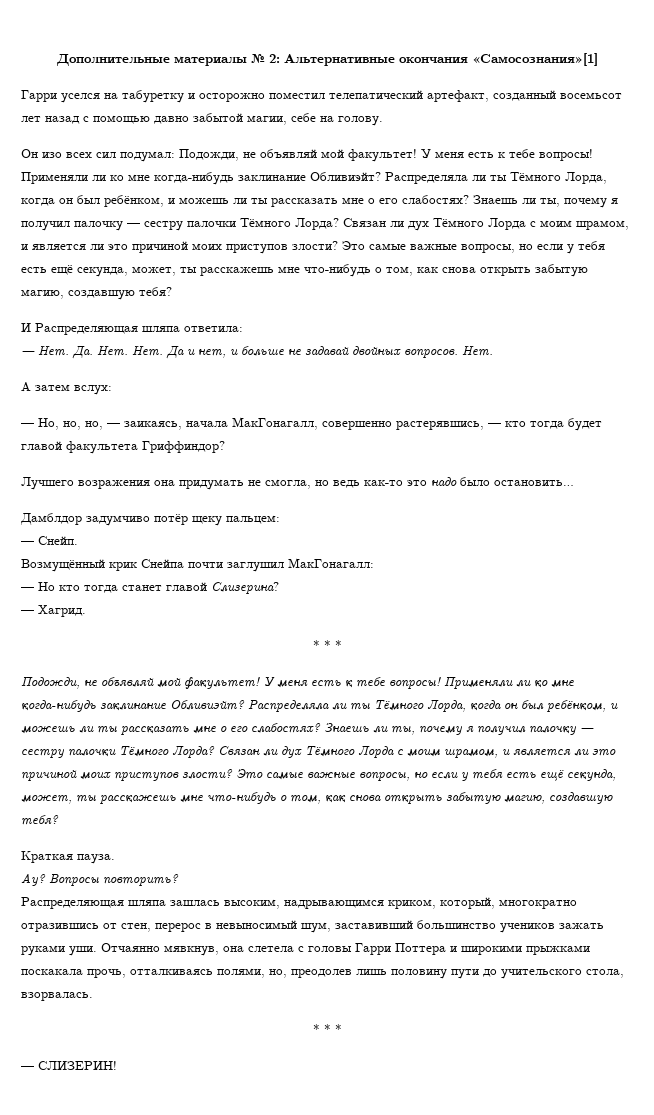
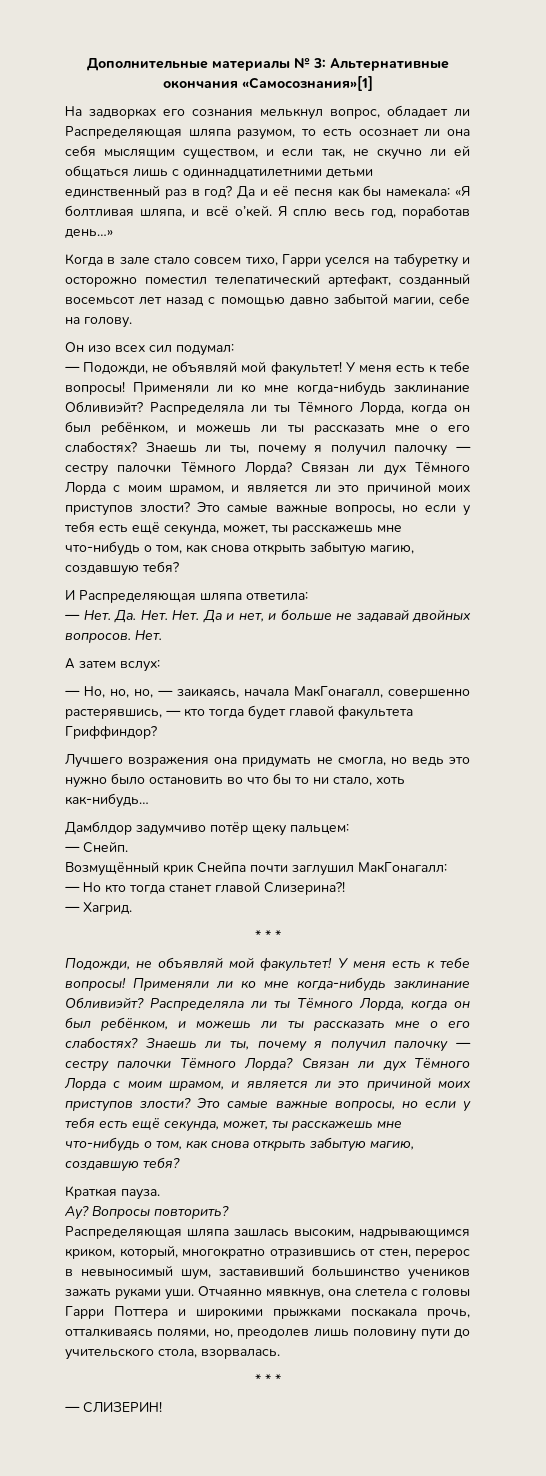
[268,54,280,63] 2: -> [312,58,326,68] 3:
(598, 59) none -> [65,105,470,120] [65,126,471,140] [65,145,470,160] [65,165,373,178] [65,185,470,199] [65,205,471,219] [65,229,113,238] [65,254,278,266] На задворках его сознания мелькнул вопрос, обладает ли Распределяющая шляпа разумом, то есть осознает ли она себя мыслящим существом, и если так, не скучно ли ей общаться лишь с одиннадцатилетними детьми единственный раз в год? Да и её песня как бы намекала: «Я болтливая шляпа, и всё о’кей. Я сплю весь год, поработав день…» // Когда в зале стало совсем тихо,
(175, 156) none -> [65,366,80,372] // —
[364,477,574,486] как-то это надо было остановить… -> [449,757,470,764] [65,773,405,788] [65,793,149,808] это нужно было остановить во что бы то ни стало, хоть как-нибудь…
[211,582,279,594] Слизерина? -> [264,881,345,895] Слизерина?!

